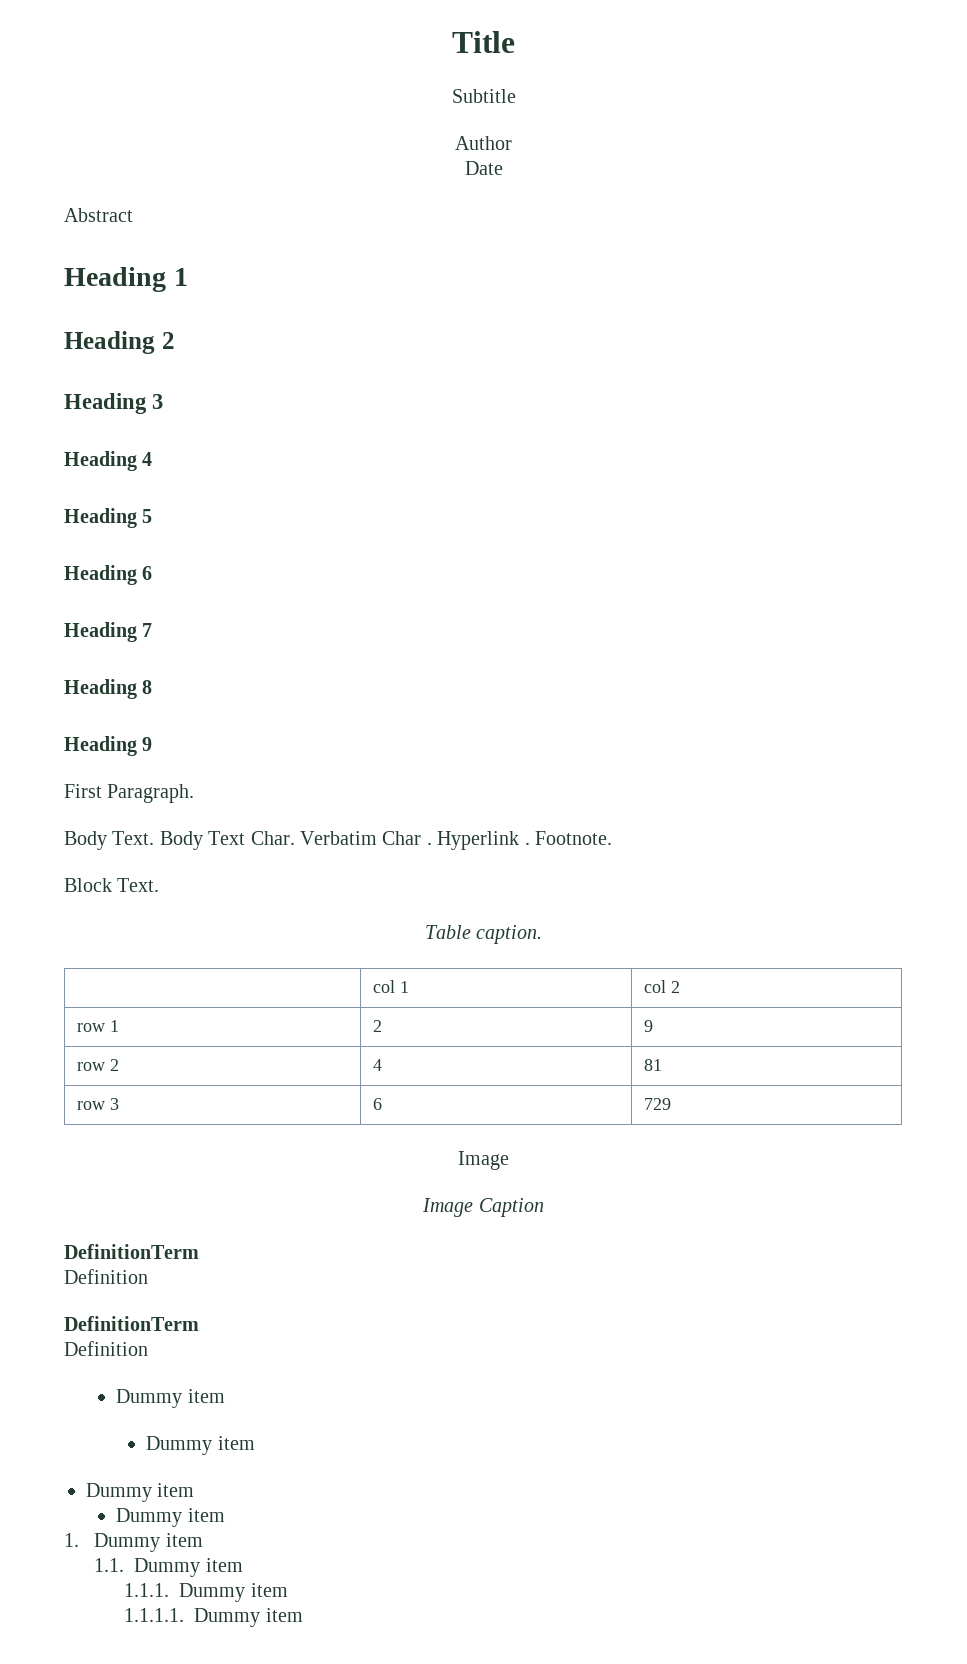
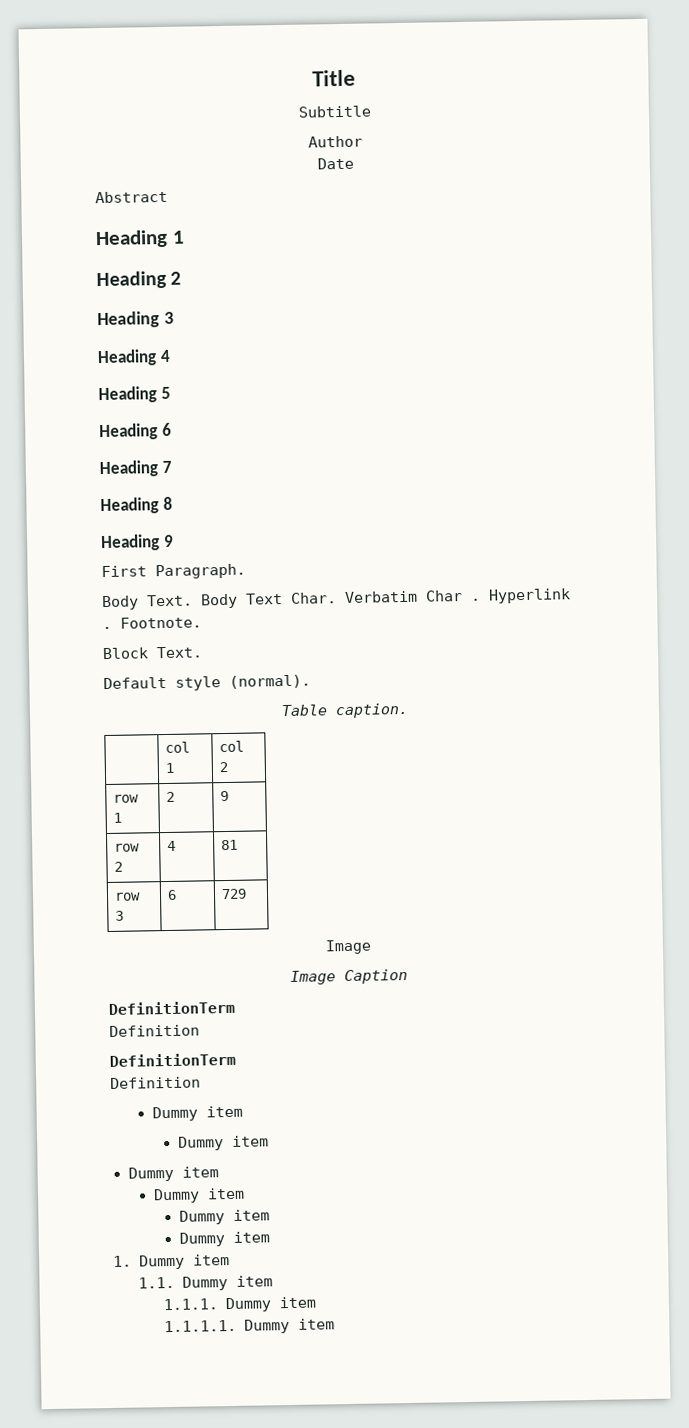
(160, 885) none -> [103,674,311,691] // Default style (normal).
(225, 1515) none -> [178,1209,270,1225] [178,1231,270,1247] // Dummy item // Dummy item

